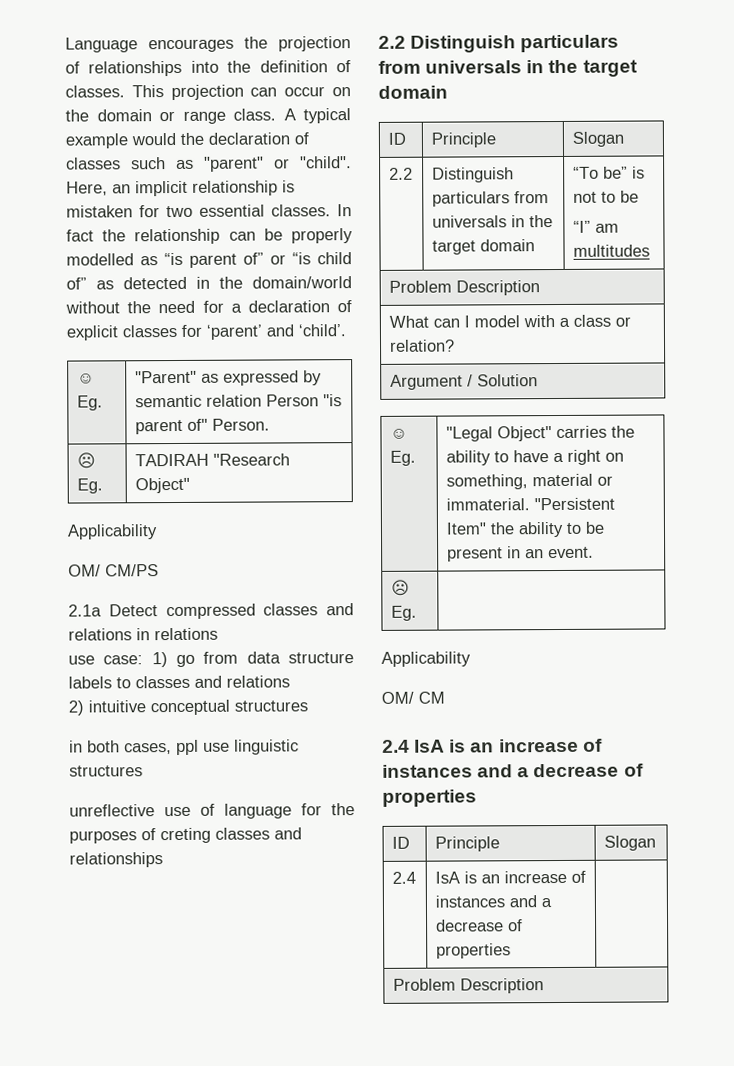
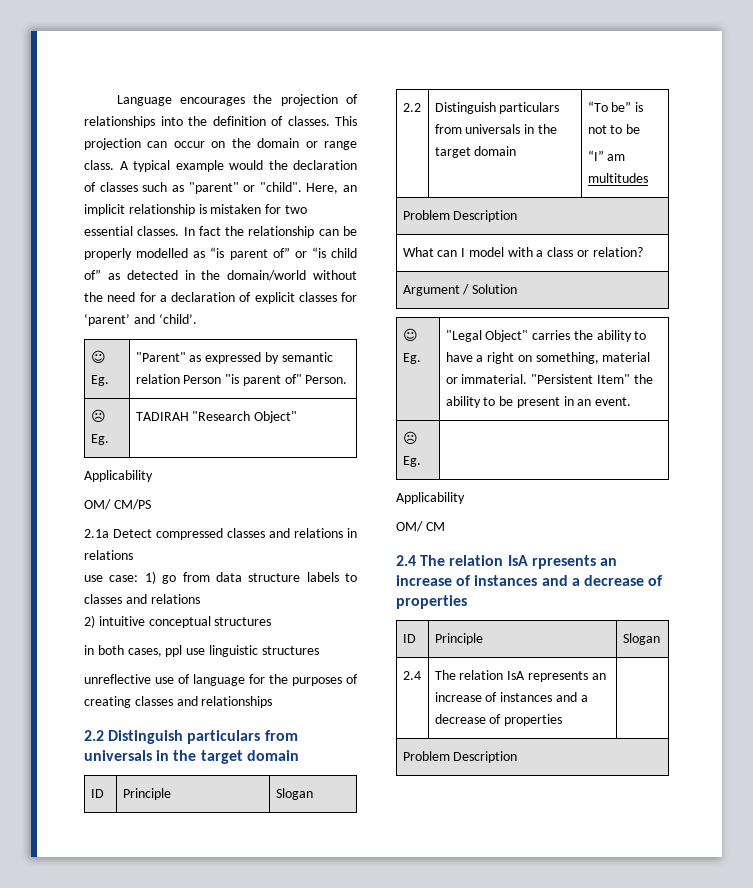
[160,827,211,844] creting -> [84,696,131,708] creating
[414,739,467,753] IsA is -> [420,555,596,569] The relation IsA rpresents
[434,871,477,884] IsA is -> [434,670,588,682] The relation IsA represents

